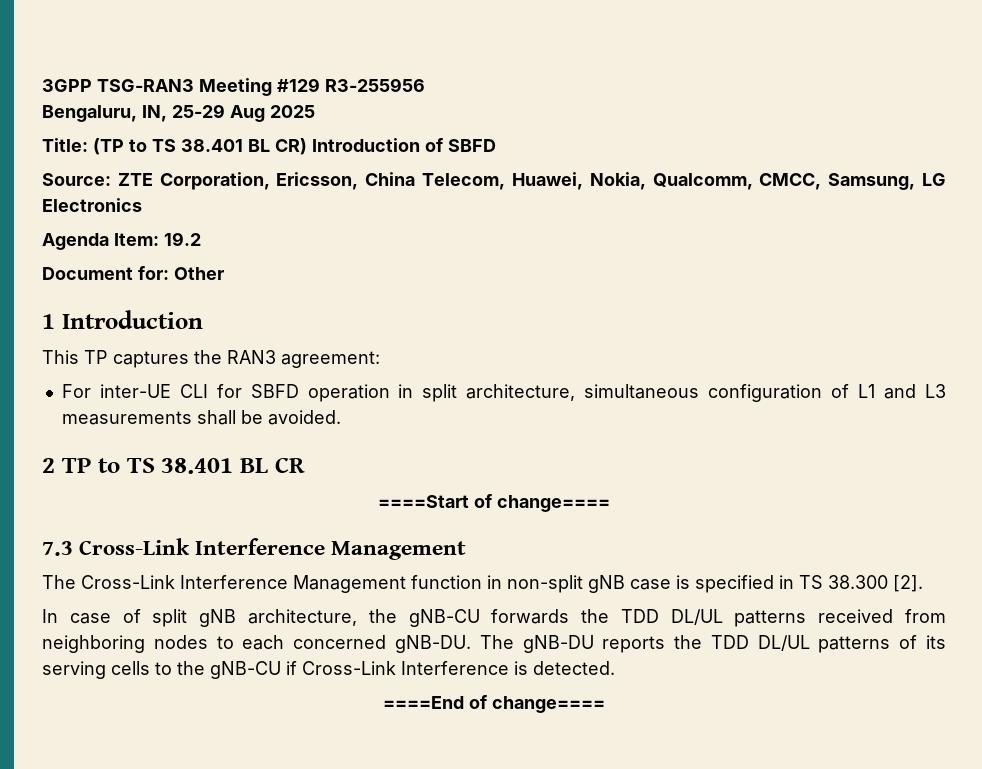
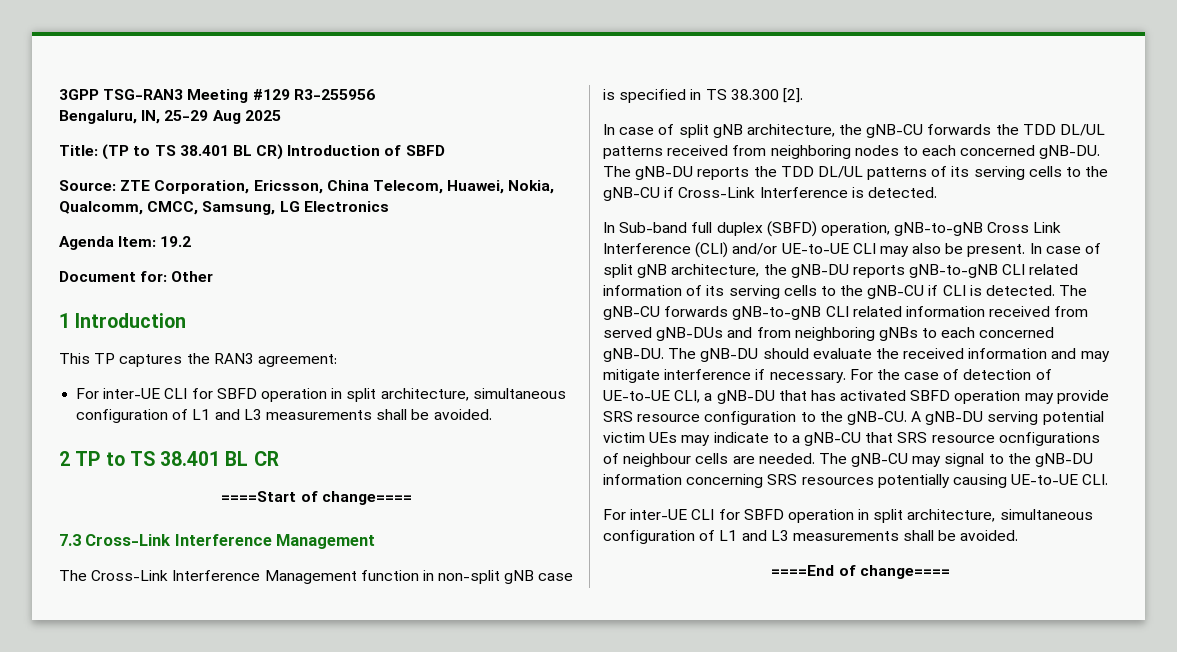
(615, 668) none -> [603,221,1062,237] [603,242,1102,258] [603,264,1079,278] [603,285,1088,299] [603,306,1089,320] [603,327,1055,341] [603,348,1110,362] [603,369,1052,383] [603,390,1109,404] [603,411,1104,425] [603,432,1100,446] [603,453,1094,467] [603,474,1109,488] [603,509,1093,523] [603,530,1019,544] // In Sub-band full duplex (SBFD) operation, gNB-to-gNB Cross Link Interference (CLI) and/or UE-to-UE CLI may also be present. In case of split gNB architecture, the gNB-DU reports gNB-to-gNB CLI related information of its serving cells to the gNB-CU if CLI is detected. The gNB-CU forwards gNB-to-gNB CLI related information received from served gNB-DUs and from neighboring gNBs to each concerned gNB-DU. The gNB-DU should evaluate the received information and may mitigate interference if necessary. For the case of detection of UE-to-UE CLI, a gNB-DU that has activated SBFD operation may provide SRS resource configuration to the gNB-CU. A gNB-DU serving potential victim UEs may indicate to a gNB-CU that SRS resource ocnfigurations of neighbour cells are needed. The gNB-CU may signal to the gNB-DU information concerning SRS resources potentially causing UE-to-UE CLI. // For inter-UE CLI for SBFD operation in split architecture, simultaneous configuration of L1 and L3 measurements shall be avoided.

